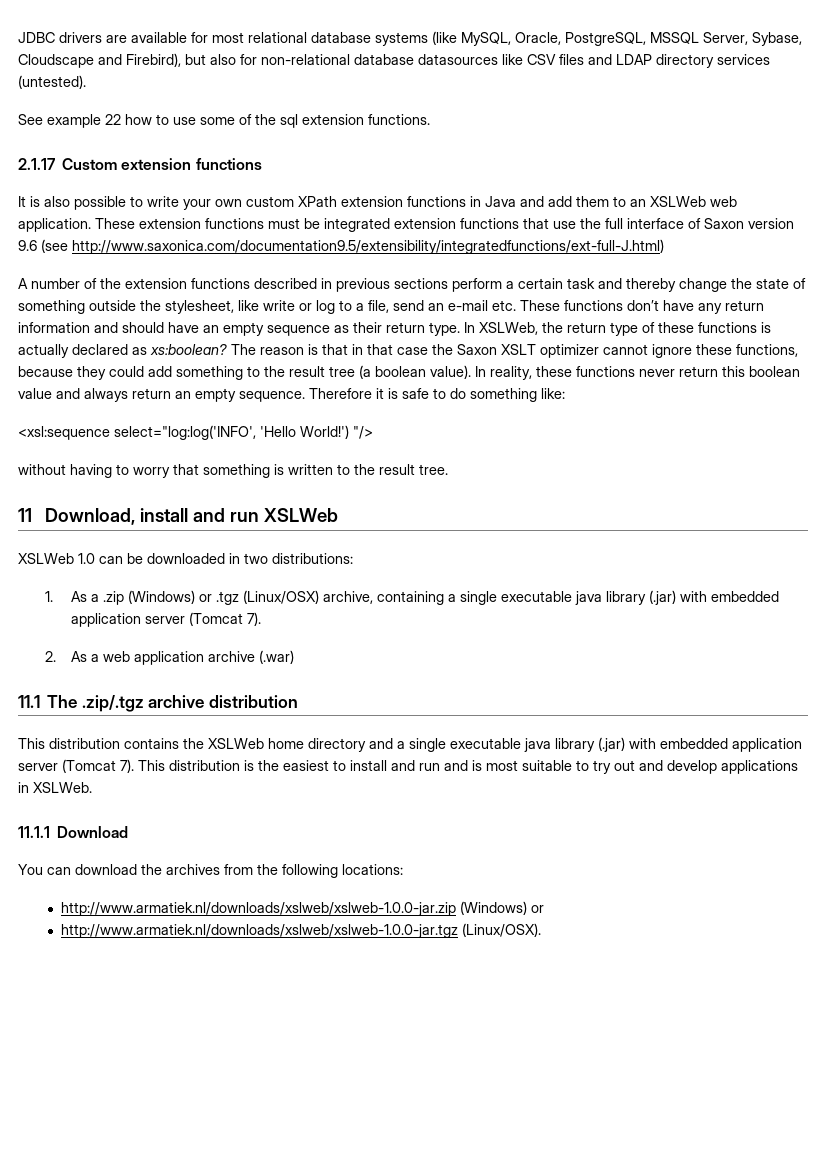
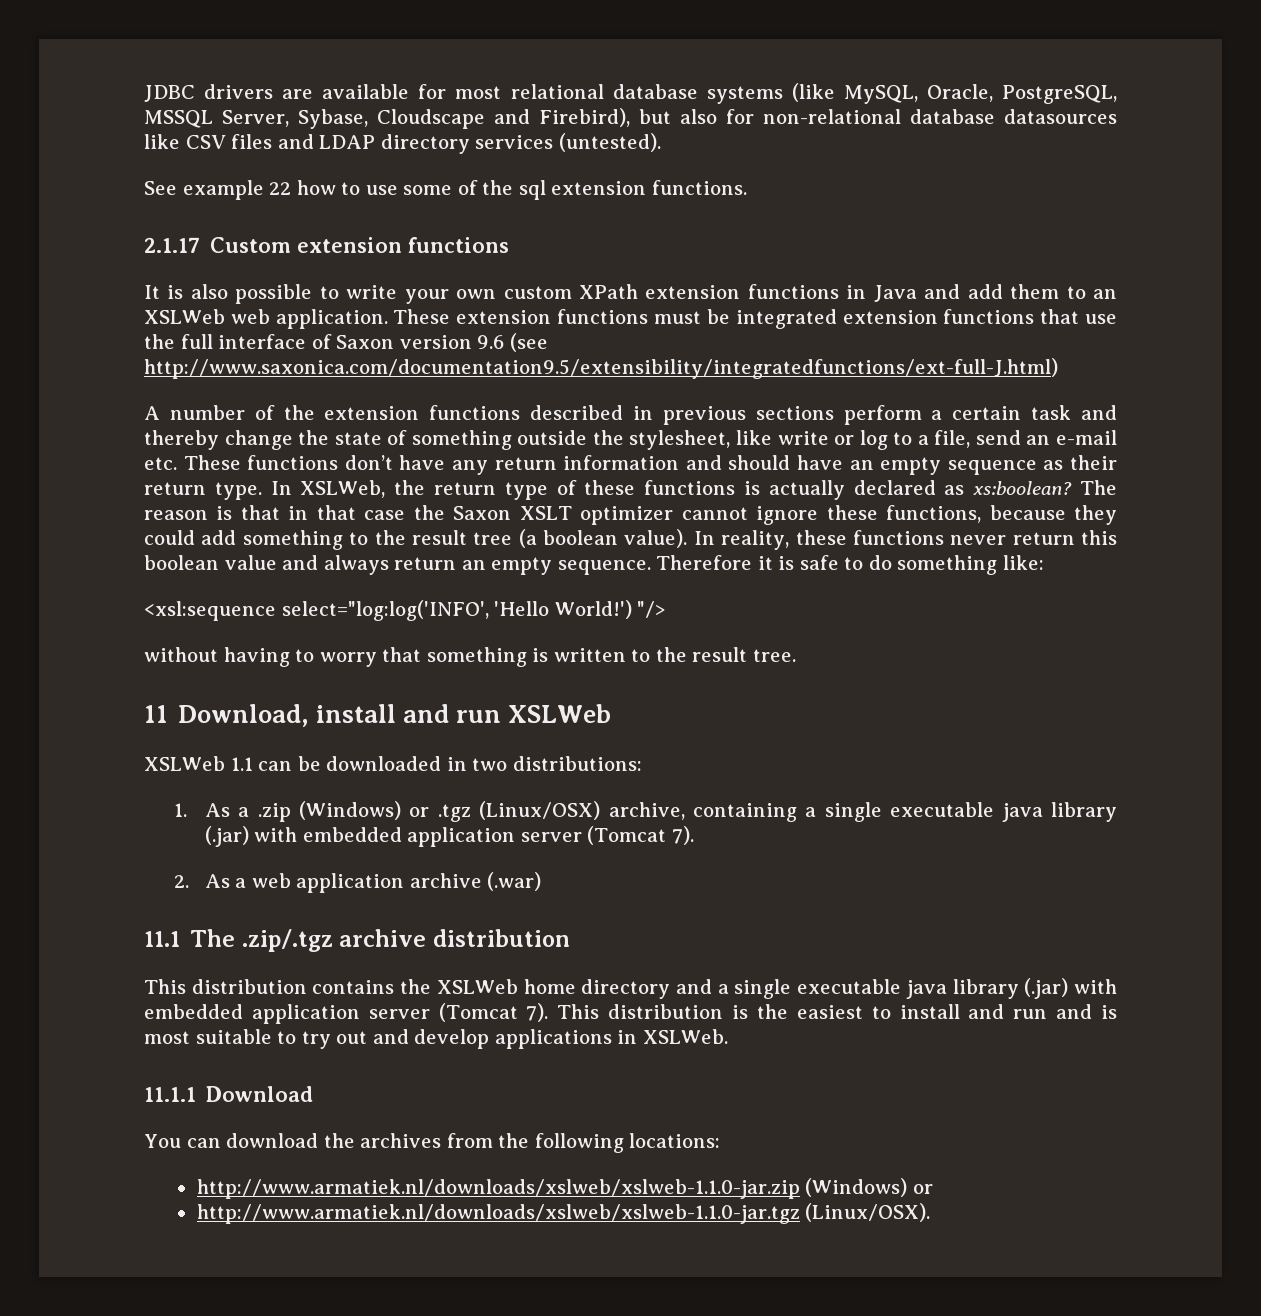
[78,553,95,564] 1.0 -> [230,757,253,771] 1.1
[60,902,456,916] http://www.armatiek.nl/downloads/xslweb/xslweb-1.0.0-jar.zip -> [196,1179,800,1199] http://www.armatiek.nl/downloads/xslweb/xslweb-1.1.0-jar.zip
[60,924,458,938] http://www.armatiek.nl/downloads/xslweb/xslweb-1.0.0-jar.tgz -> [196,1204,800,1224] http://www.armatiek.nl/downloads/xslweb/xslweb-1.1.0-jar.tgz

